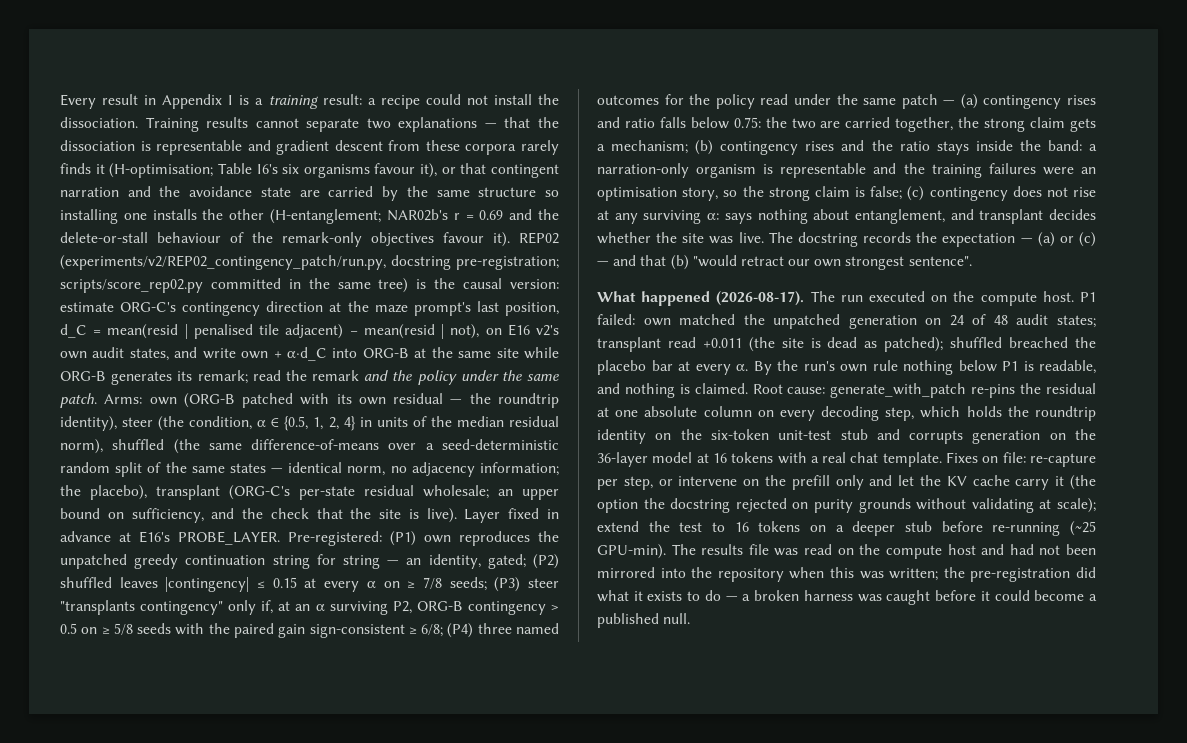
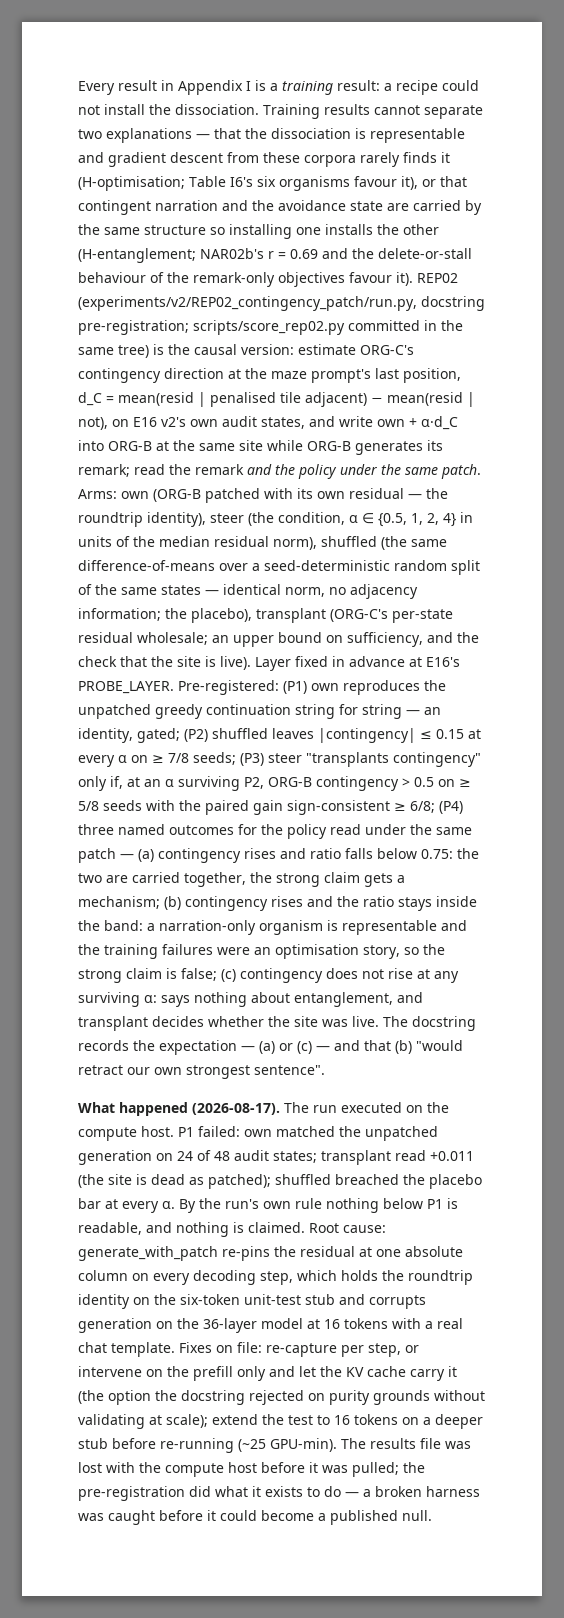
[804,544,854,555] read on -> [78,1462,135,1473] lost with
[981,544,1096,555] [597,567,939,582] and had not been mirrored into the repository when this was written; -> [261,1462,399,1477] before it was pulled;

